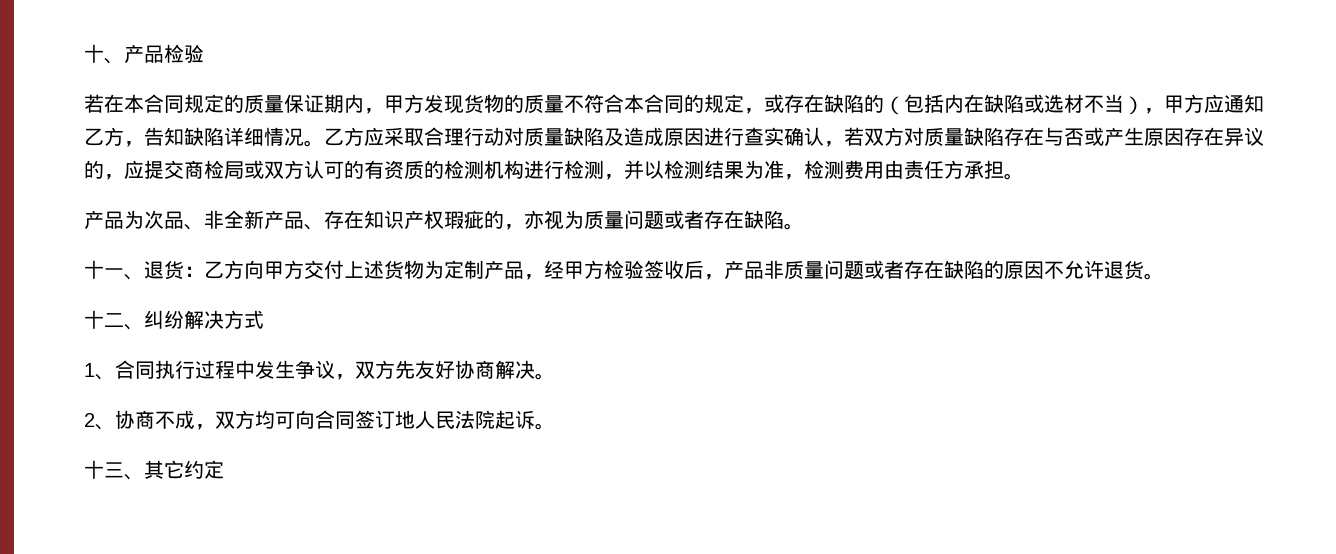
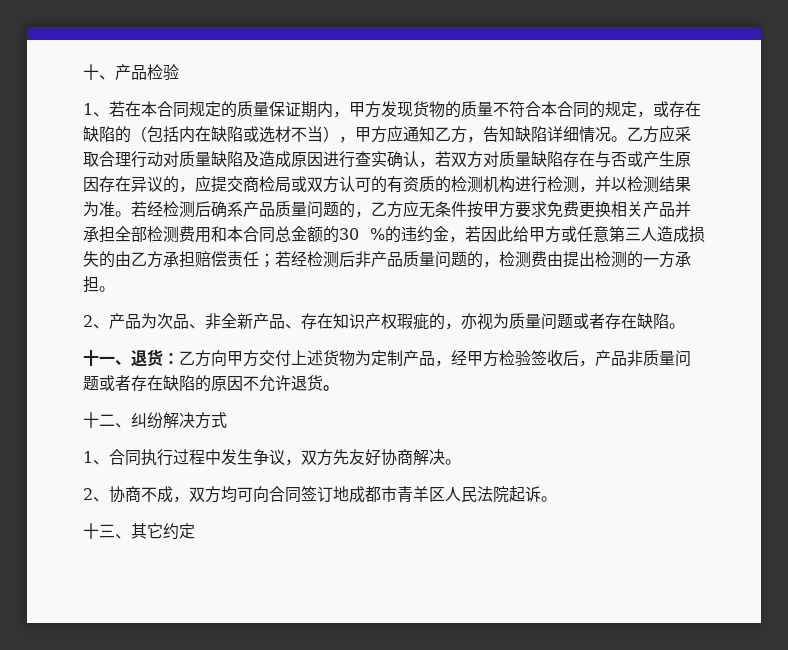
(204, 54) none -> [83,103,109,117] 1、
[784,160,944,180] ，检测费用由责任 -> [115,200,691,218] [83,226,705,243] [83,251,659,268] 。若经检测后确系产品质量问题的，乙方应无条件按甲方要求免费更换相关产品并承担全部检测费用和本合同总金额的30 %的违约金，若因此给甲方或任意第三人造成损失的由乙方承担赔偿责任；若经检测后非产品质量问题的，检测费由提出检测的一
(1024, 176) none -> [83,315,109,329] 2、
(415, 419) none -> [349,486,445,503] 成都市青羊区

